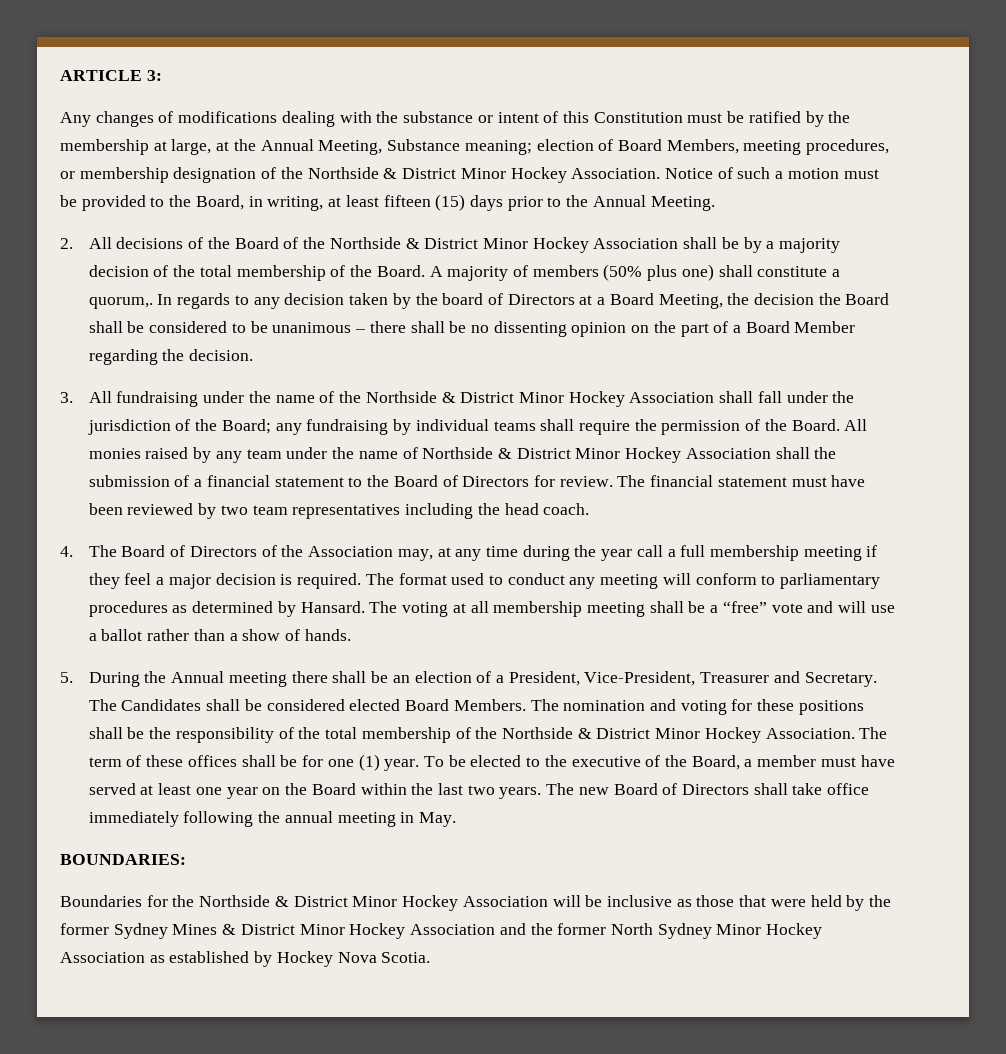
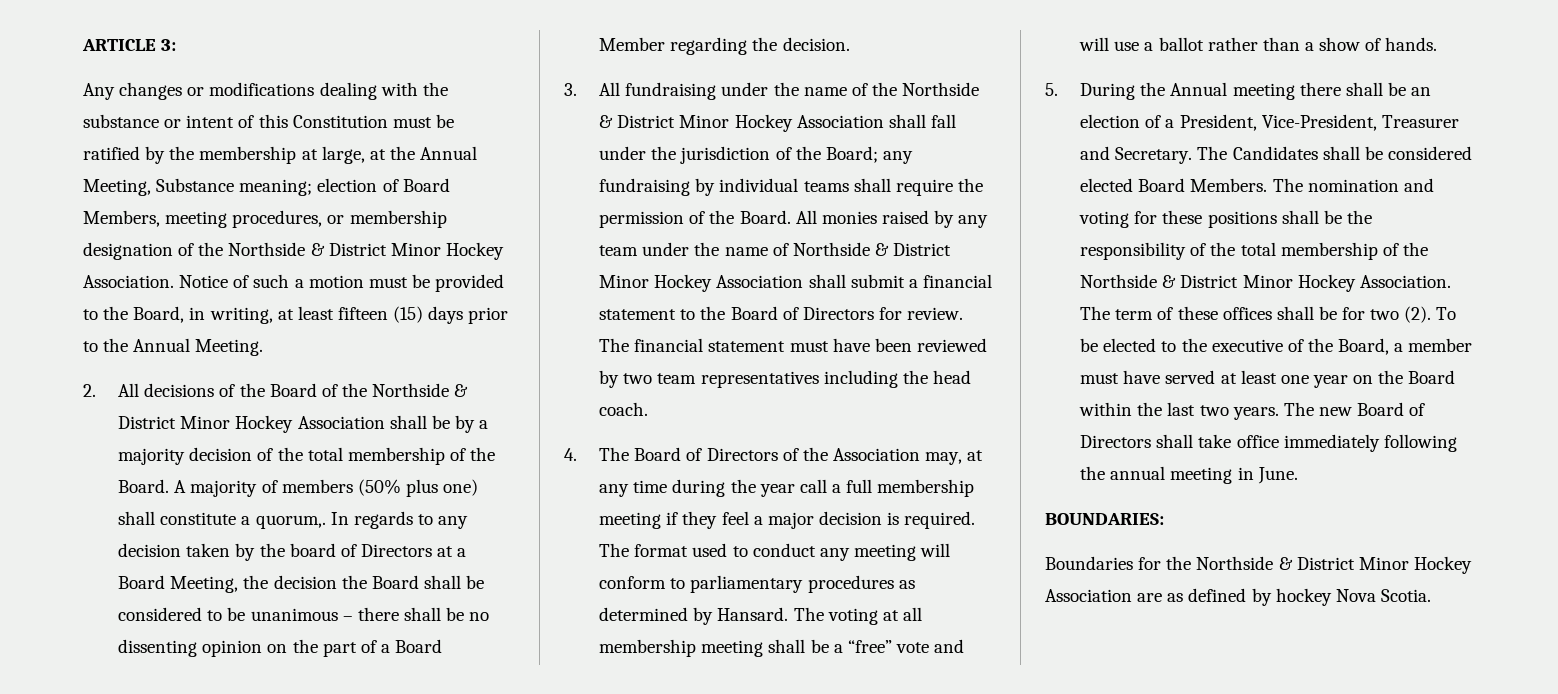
[158,111,174,123] of -> [187,87,205,96] or
[814,447,837,459] [88,475,190,487] the submission of -> [850,274,905,288] submit
[327,754,420,771] one (1) year. -> [1370,306,1432,323] two (2).
[419,812,457,827] May. -> [1257,467,1298,484] June.
[552,895,892,911] [60,923,823,939] [60,951,333,967] will be inclusive as those that were held by the former Sydney Mines & District Minor Hockey Association and the former North Sydney Minor Hockey Association as established by Hockey -> [1137,588,1332,606] are as defined by hockey

